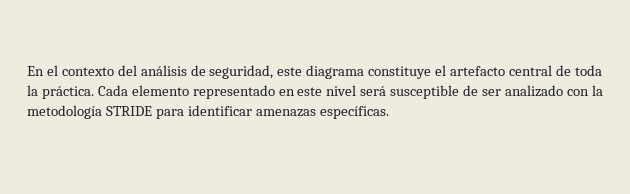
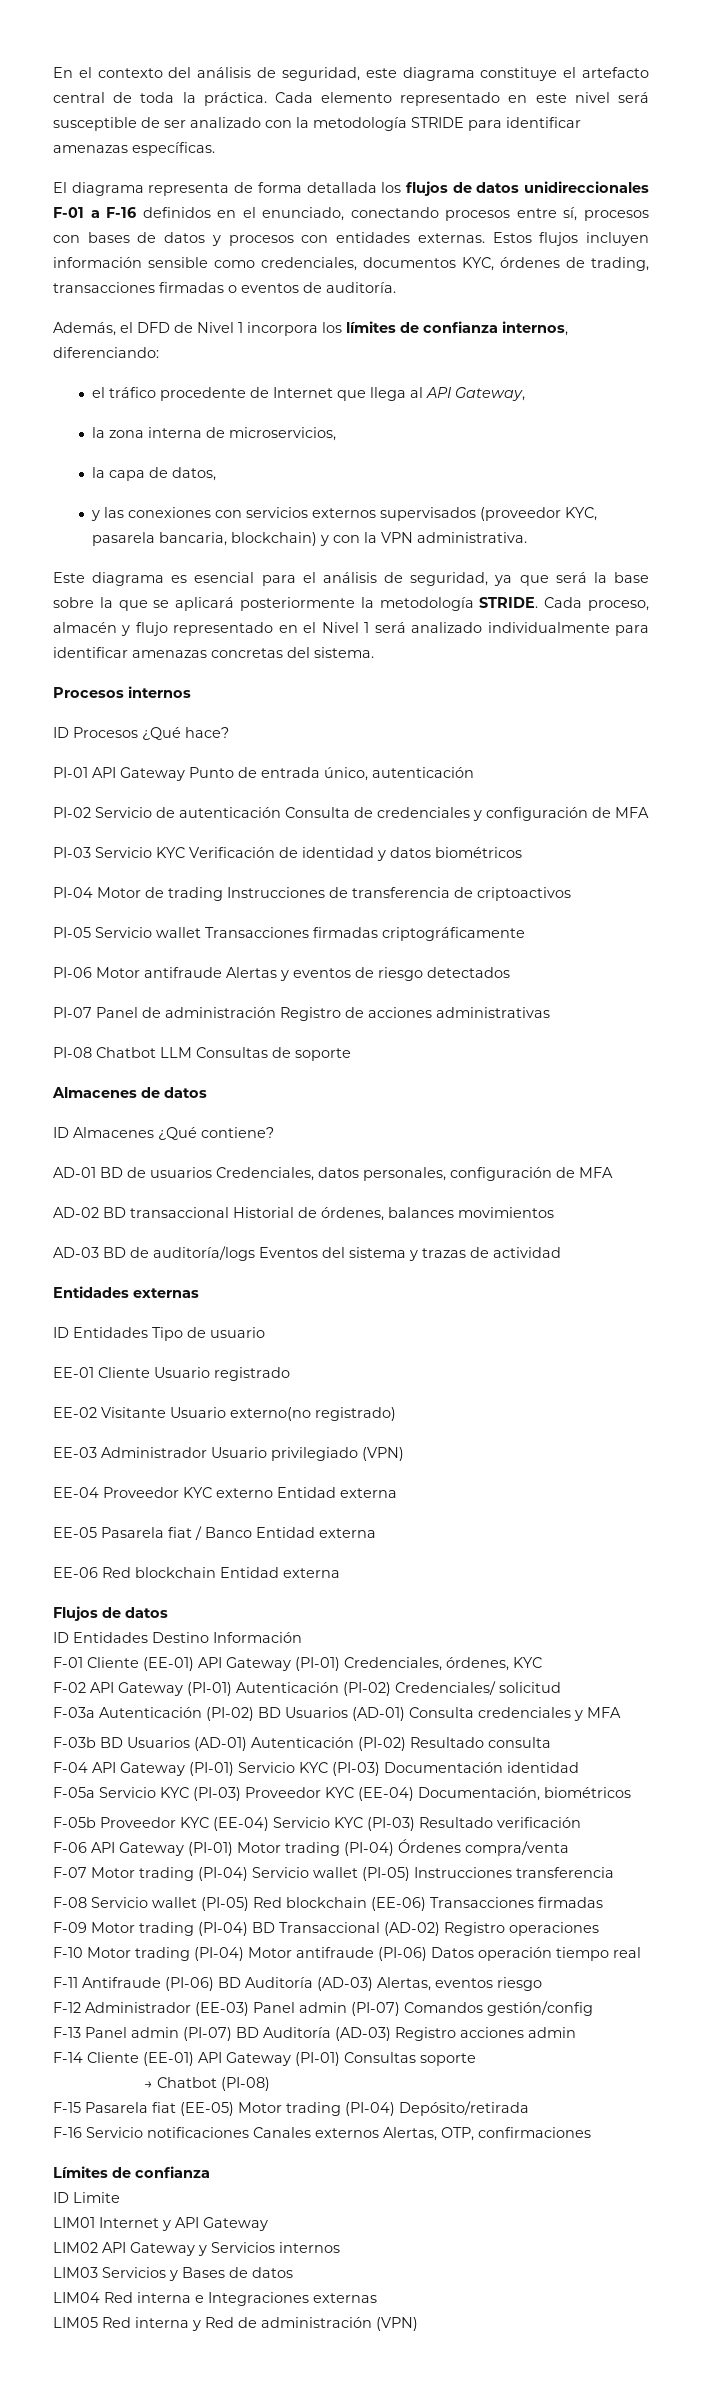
(389, 112) none -> [53,181,649,196] [53,207,649,221] [53,232,649,246] [53,257,649,271] [53,282,396,293] [53,321,568,336] [53,347,159,358] [91,387,525,401] [91,427,336,441] [91,467,216,481] [90,507,597,521] [91,532,527,546] [53,572,649,586] [53,597,649,611] [53,622,649,636] [53,647,374,658] [53,686,191,698] [53,727,229,740] [53,767,474,781] [53,807,649,821] [53,847,522,861] [53,887,571,901] [53,927,525,941] [53,967,510,981] [53,1007,550,1021] [53,1047,351,1061] [52,1087,207,1098] [53,1127,274,1140] [53,1167,613,1181] [53,1207,554,1221] [53,1246,561,1261] [53,1286,199,1298] [53,1327,265,1341] [53,1367,290,1381] [53,1407,396,1421] [53,1447,404,1461] [53,1487,397,1498] [53,1526,376,1540] [53,1567,340,1578] [53,1606,168,1621] [53,1632,302,1643] [53,1657,542,1671] [53,1681,561,1696] [53,1707,621,1721] [53,1737,551,1751] [53,1762,579,1776] [53,1787,631,1801] [53,1817,581,1831] [53,1839,569,1856] [53,1867,614,1881] [53,1897,603,1911] [53,1922,599,1936] [53,1947,641,1961] [53,1977,542,1991] [53,2001,593,2016] [53,2027,576,2041] [53,2052,476,2066] [144,2077,271,2091] [53,2101,529,2116] [53,2127,591,2141] [53,2166,210,2178] [53,2192,120,2203] [53,2217,268,2231] [53,2242,340,2256] [53,2267,293,2281] [53,2292,377,2306] [53,2317,418,2331] // El diagrama representa de forma detallada los flujos de datos unidireccionales F-01 a F-16 definidos en el enunciado, conectando procesos entre sí, procesos con bases de datos y procesos con entidades externas. Estos flujos incluyen información sensible como credenciales, documentos KYC, órdenes de trading, transacciones firmadas o eventos de auditoría. // Además, el DFD de Nivel 1 incorpora los límites de confianza internos, diferenciando: // el tráfico procedente de Internet que llega al API Gateway, // la zona interna de microservicios, // la capa de datos, // y las conexiones con servicios externos supervisados (proveedor KYC, pasarela bancaria, blockchain) y con la VPN administrativa. // Este diagrama es esencial para el análisis de seguridad, ya que será la base sobre la que se aplicará posteriormente la metodología STRIDE. Cada proceso, almacén y flujo representado en el Nivel 1 será analizado individualmente para identificar amenazas concretas del sistema. // Procesos internos // ID Procesos ¿Qué hace? // PI-01 API Gateway Punto de entrada único, autenticación // PI-02 Servicio de autenticación Consulta de credenciales y configuración de MFA // PI-03 Servicio KYC Verificación de identidad y datos biométricos // PI-04 Motor de trading Instrucciones de transferencia de criptoactivos // PI-05 Servicio wallet Transacciones firmadas criptográficamente // PI-06 Motor antifraude Alertas y eventos de riesgo detectados // PI-07 Panel de administración Registro de acciones administrativas // PI-08 Chatbot LLM Consultas de soporte // Almacenes de datos // ID Almacenes ¿Qué contiene? // AD-01 BD de usuarios Credenciales, datos personales, configuración de MFA // AD-02 BD transaccional Historial de órdenes, balances movimientos // AD-03 BD de auditoría/logs Eventos del sistema y trazas de actividad // Entidades externas // ID Entidades Tipo de usuario // EE-01 Cliente Usuario registrado // EE-02 Visitante Usuario externo(no registrado) // EE-03 Administrador Usuario privilegiado (VPN) // EE-04 Proveedor KYC externo Entidad externa // EE-05 Pasarela fiat / Banco Entidad externa // EE-06 Red blockchain Entidad externa // Flujos de datos // ID Entidades Destino Información // F-01 Cliente (EE-01) API Gateway (PI-01) Credenciales, órdenes, KYC // F-02 API Gateway (PI-01) Autenticación (PI-02) Credenciales/ solicitud // F-03a Autenticación (PI-02) BD Usuarios (AD-01) Consulta credenciales y MFA // F-03b BD Usuarios (AD-01) Autenticación (PI-02) Resultado consulta // F-04 API Gateway (PI-01) Servicio KYC (PI-03) Documentación identidad // F-05a Servicio KYC (PI-03) Proveedor KYC (EE-04) Documentación, biométricos // F-05b Proveedor KYC (EE-04) Servicio KYC (PI-03) Resultado verificación // F-06 API Gateway (PI-01) Motor trading (PI-04) Órdenes compra/venta // F-07 Motor trading (PI-04) Servicio wallet (PI-05) Instrucciones transferencia // F-08 Servicio wallet (PI-05) Red blockchain (EE-06) Transacciones firmadas // F-09 Motor trading (PI-04) BD Transaccional (AD-02) Registro operaciones // F-10 Motor trading (PI-04) Motor antifraude (PI-06) Datos operación tiempo real // F-11 Antifraude (PI-06) BD Auditoría (AD-03) Alertas, eventos riesgo // F-12 Administrador (EE-03) Panel admin (PI-07) Comandos gestión/config // F-13 Panel admin (PI-07) BD Auditoría (AD-03) Registro acciones admin // F-14 Cliente (EE-01) API Gateway (PI-01) Consultas soporte // → Chatbot (PI-08) // F-15 Pasarela fiat (EE-05) Motor trading (PI-04) Depósito/retirada // F-16 Servicio notificaciones Canales externos Alertas, OTP, confirmaciones // Límites de confianza // ID Limite // LIM01 Internet y API Gateway // LIM02 API Gateway y Servicios internos // LIM03 Servicios y Bases de datos // LIM04 Red interna e Integraciones externas // LIM05 Red interna y Red de administración (VPN)

